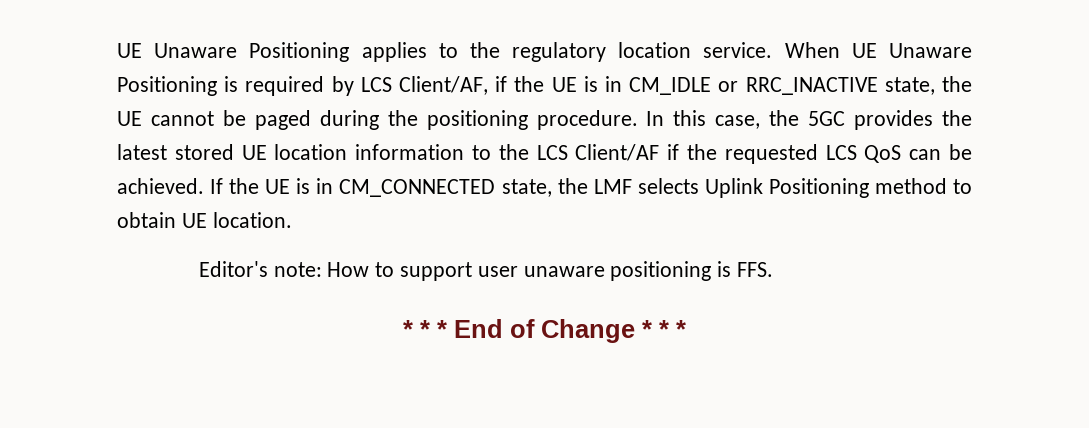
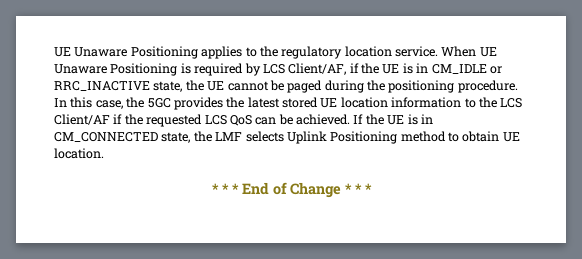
[198,261,773,281] // Editor's note: How to support user unaware positioning is FFS. -> (104, 153) none

